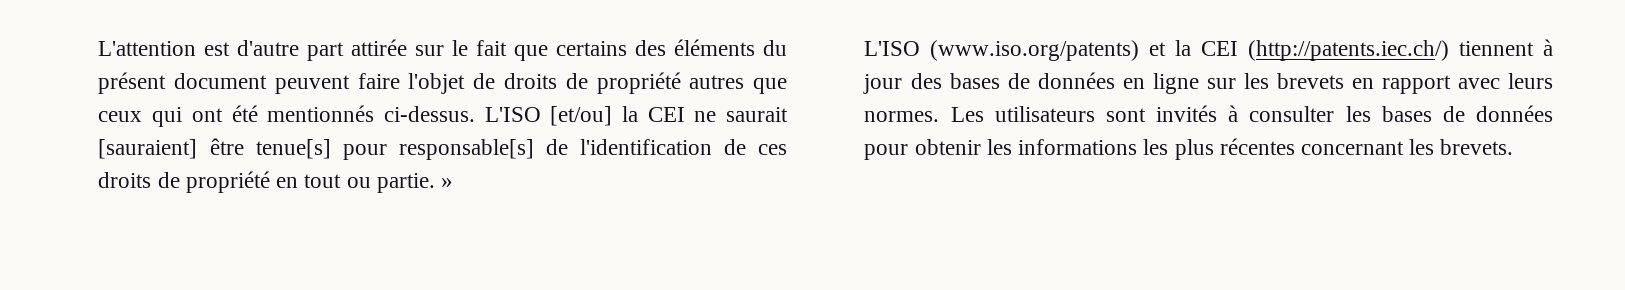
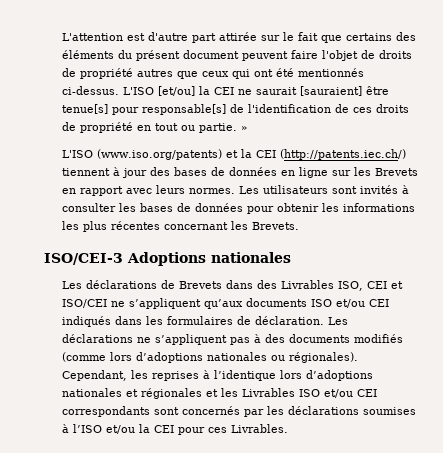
[1276,73,1344,89] brevets -> [375,168,419,176] Brevets
[1440,139,1514,155] brevets. -> [252,222,300,230] [44,252,291,266] [62,280,404,291] [62,298,390,309] [62,316,349,327] [62,334,404,345] [62,352,359,363] [62,370,374,381] [62,388,378,399] [62,406,417,417] [62,424,289,435] Brevets. // ISO/CEI-3 Adoptions nationales // Les déclarations de Brevets dans des Livrables ISO, CEI et ISO/CEI ne s’appliquent qu’aux documents ISO et/ou CEI indiqués dans les formulaires de déclaration. Les déclarations ne s’appliquent pas à des documents modifiés (comme lors d’adoptions nationales ou régionales). Cependant, les reprises à l’identique lors d’adoptions nationales et régionales et les Livrables ISO et/ou CEI correspondants sont concernés par les déclarations soumises à l’ISO et/ou la CEI pour ces Livrables.

